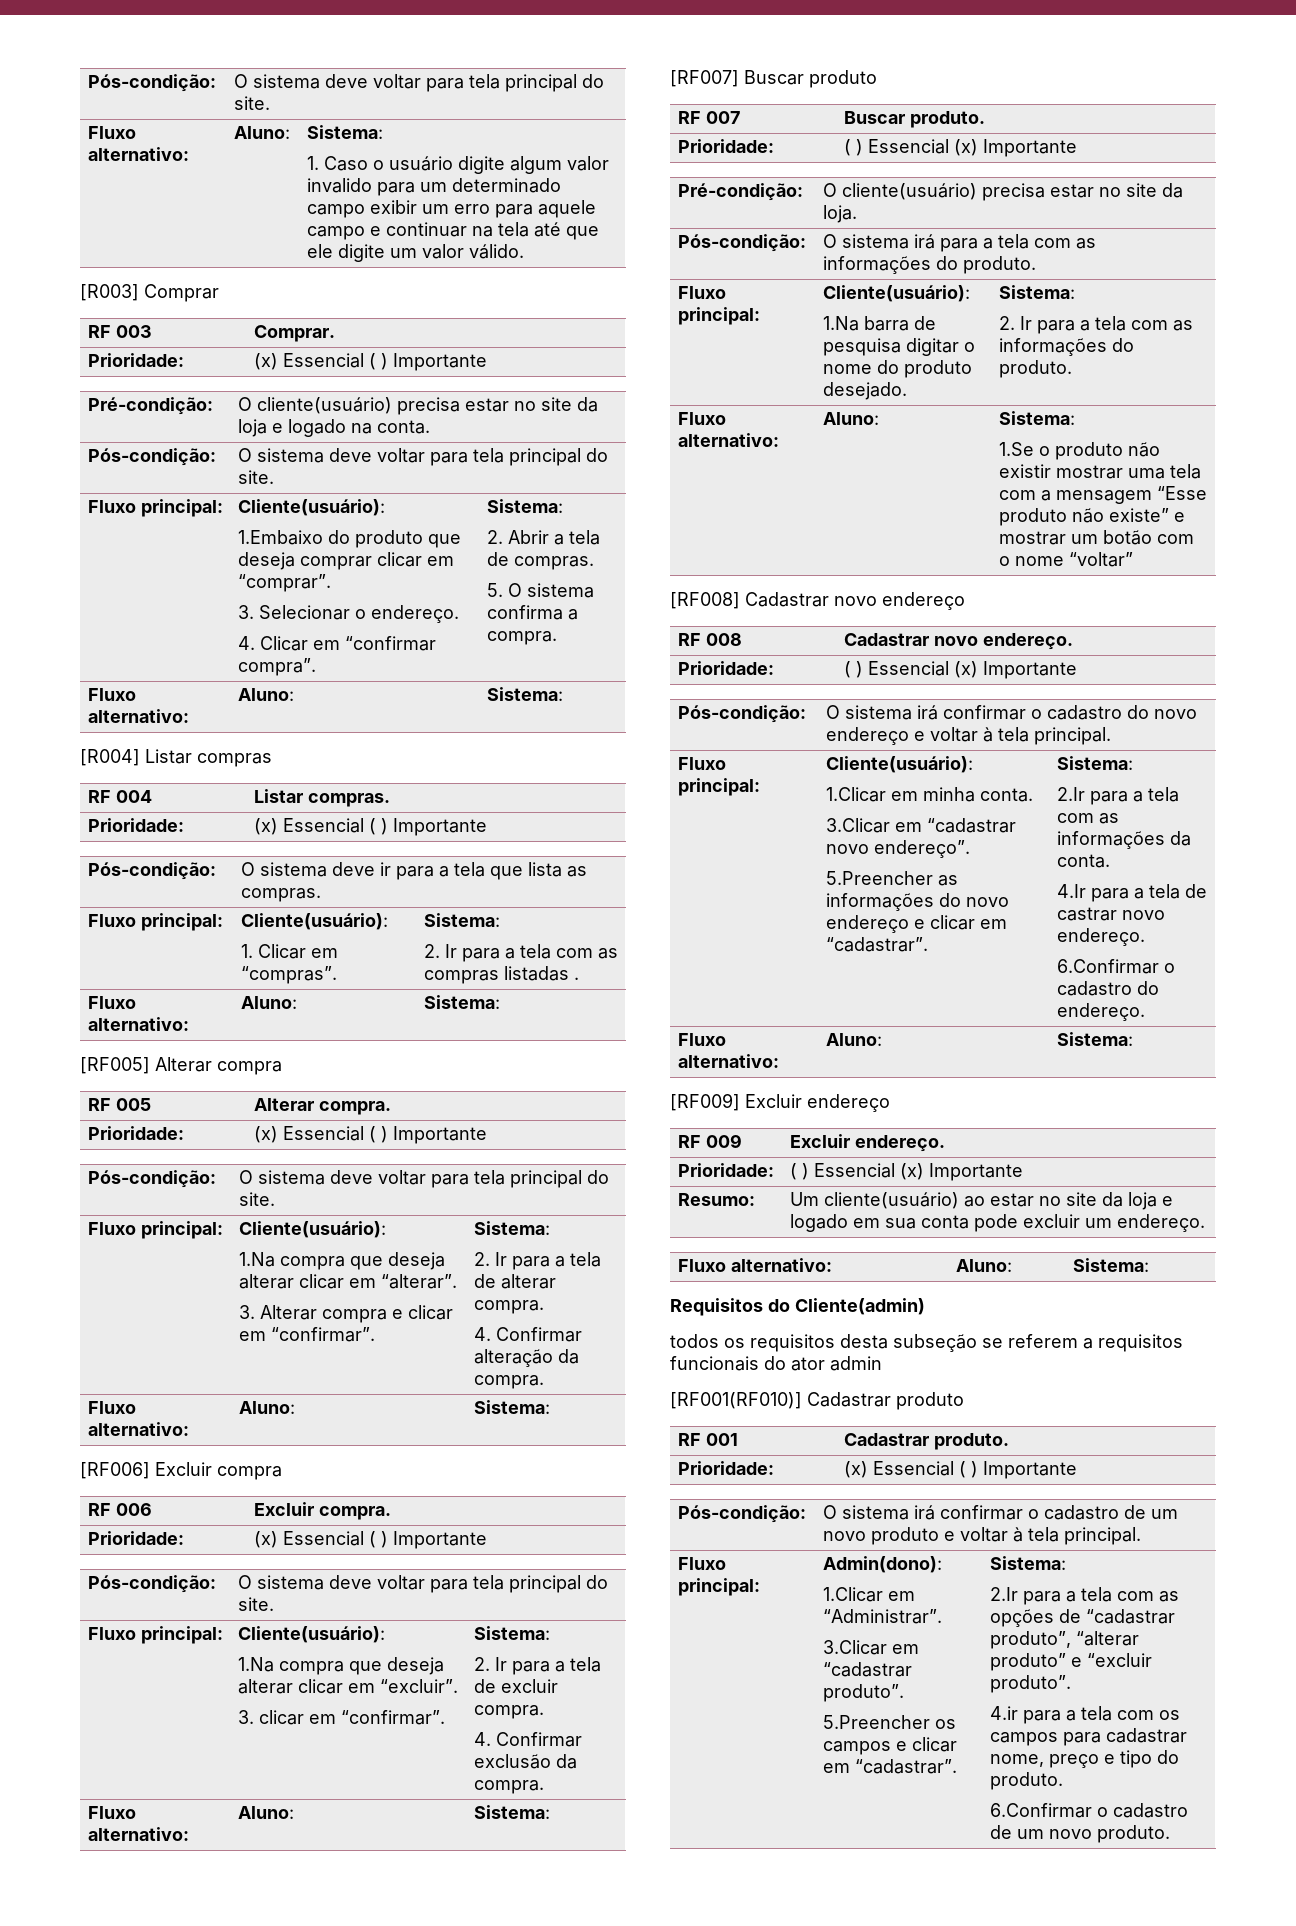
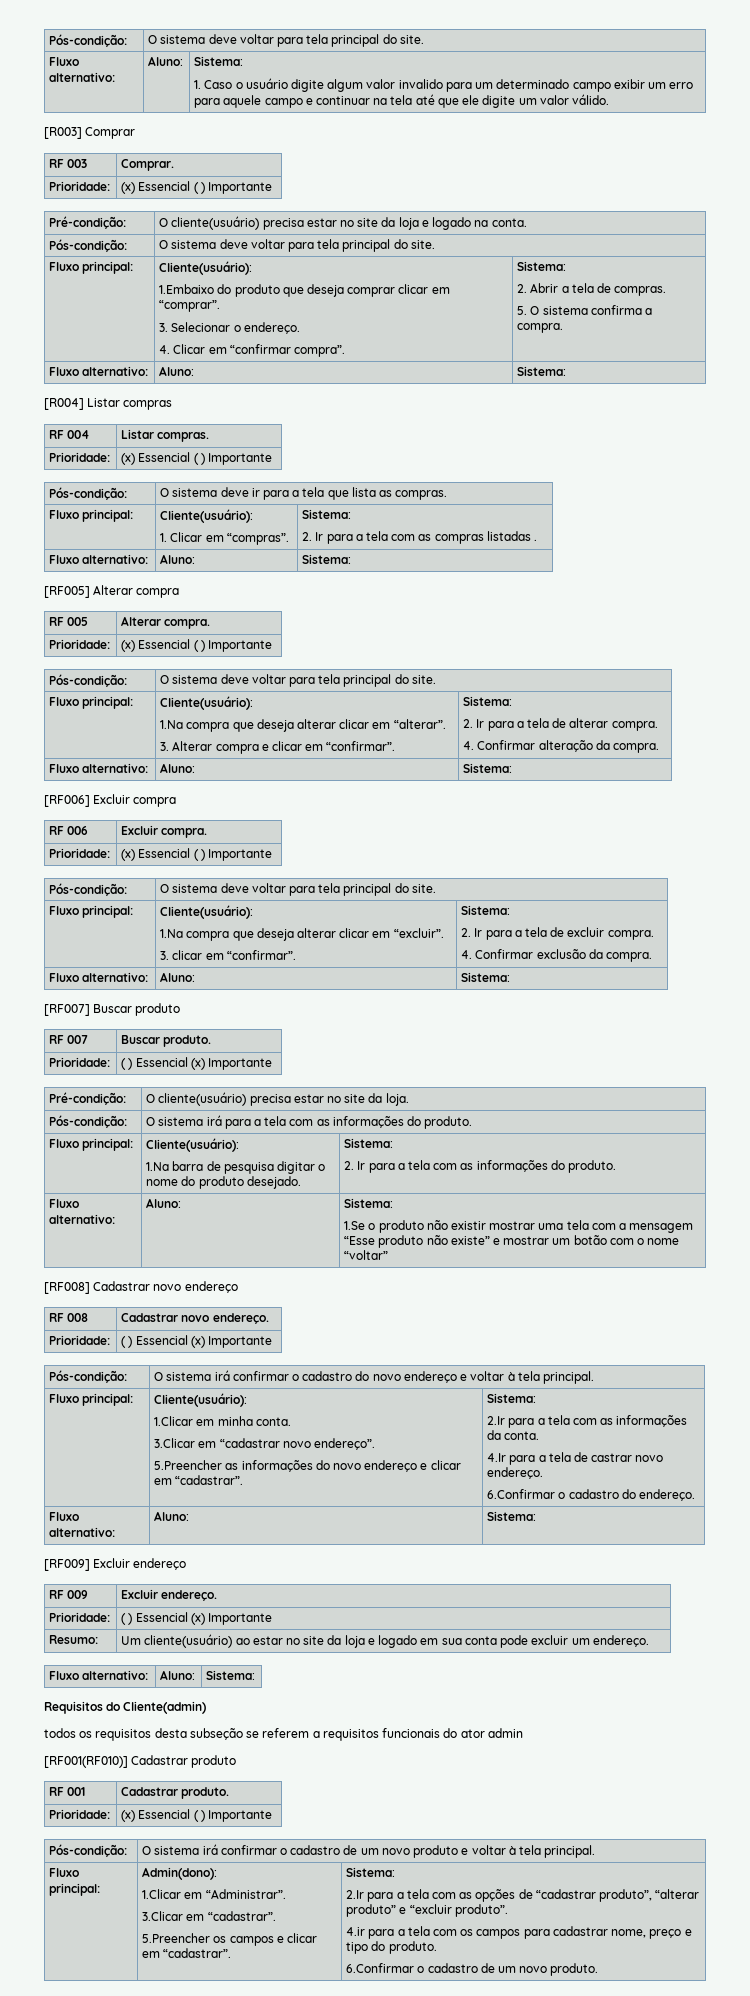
[822,1662,912,1677] [822,1684,904,1702] “cadastrar produto”. -> [207,1911,276,1921] “cadastrar”.

